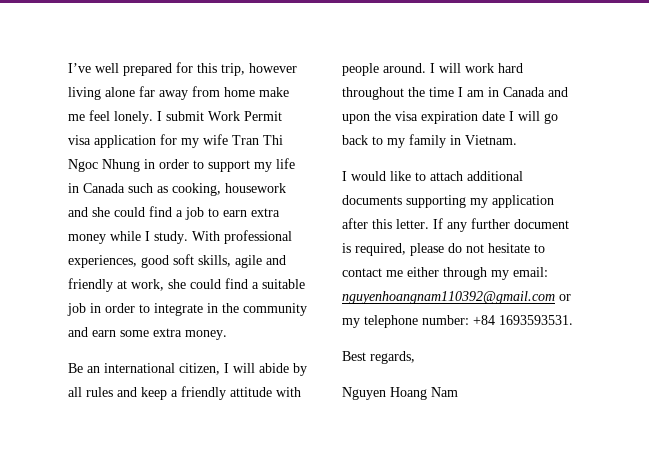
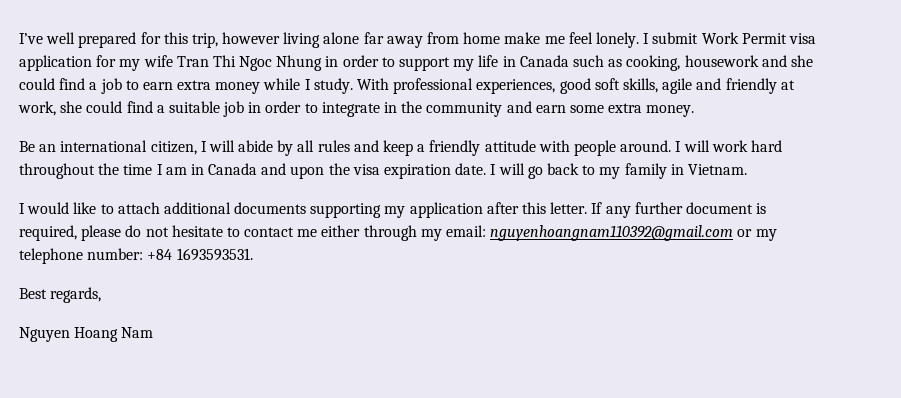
[482,111,505,121] date -> [455,163,487,175] date.

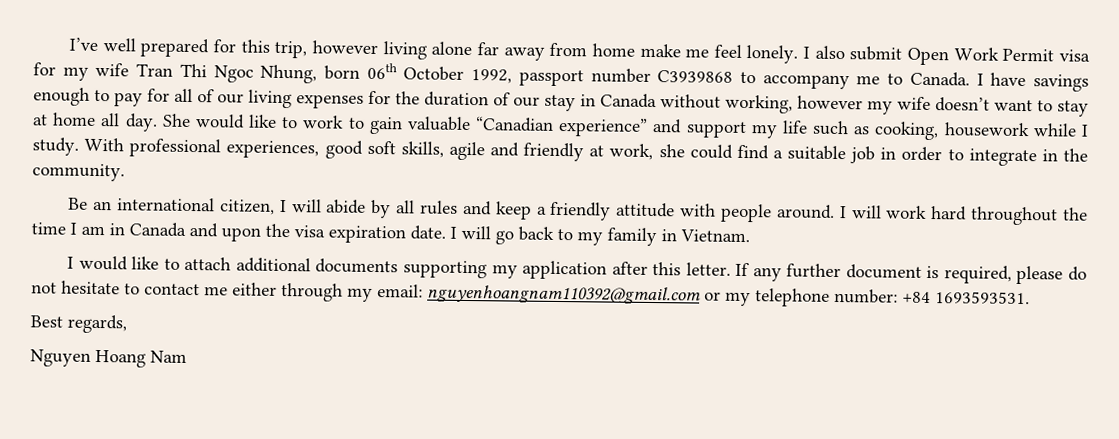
[652,32,699,44] submit -> [814,45,950,66] also submit Open
[19,55,92,71] application -> (1090, 55) none
[276,55,395,71] Nhung in order to -> [260,62,1089,92] [33,87,1089,117] [32,112,683,137] Nhung, born 06th October 1992, passport number C3939868 to accompany me to Canada. I have savings enough to pay for all of our living expenses for the duration of our stay in Canada without working, however my wife doesn’t want to stay at home all day. She would like to work to gain valuable “Canadian experience” and
[502,55,569,67] in Canada -> (808, 127) none
[761,55,813,67] [19,78,261,94] and she could find a job to earn extra money -> (1030, 130) none
[426,101,695,117] community and earn some extra money. -> [32,163,125,182] community.

